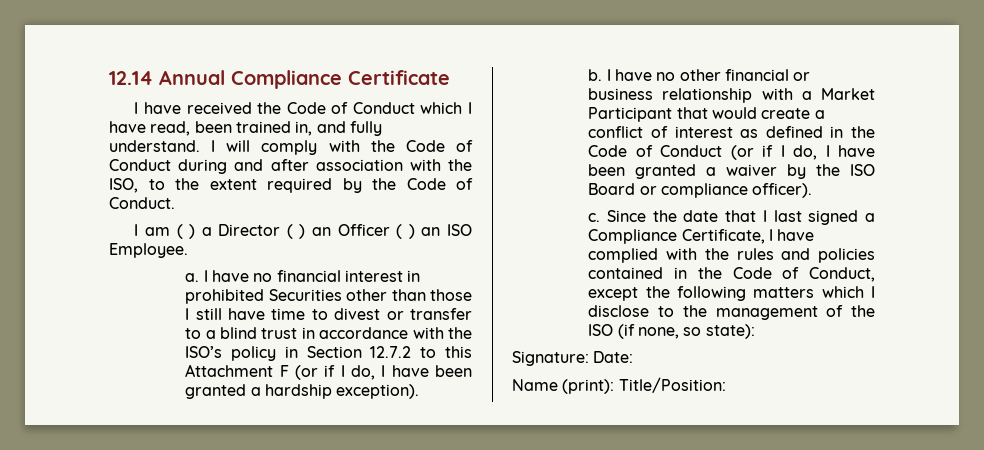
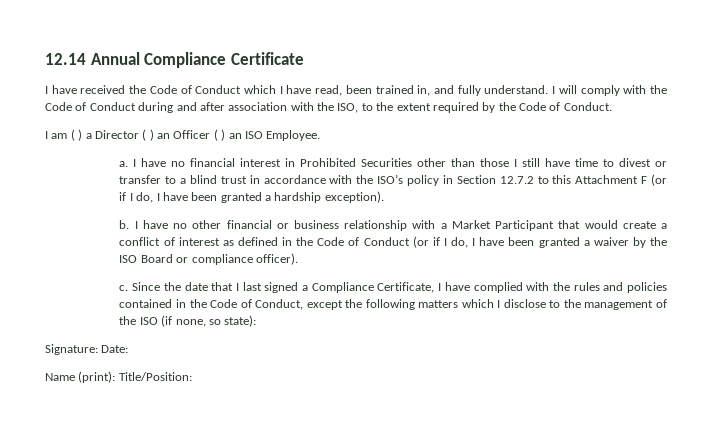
[185,289,265,304] prohibited -> [300,158,357,167] Prohibited

